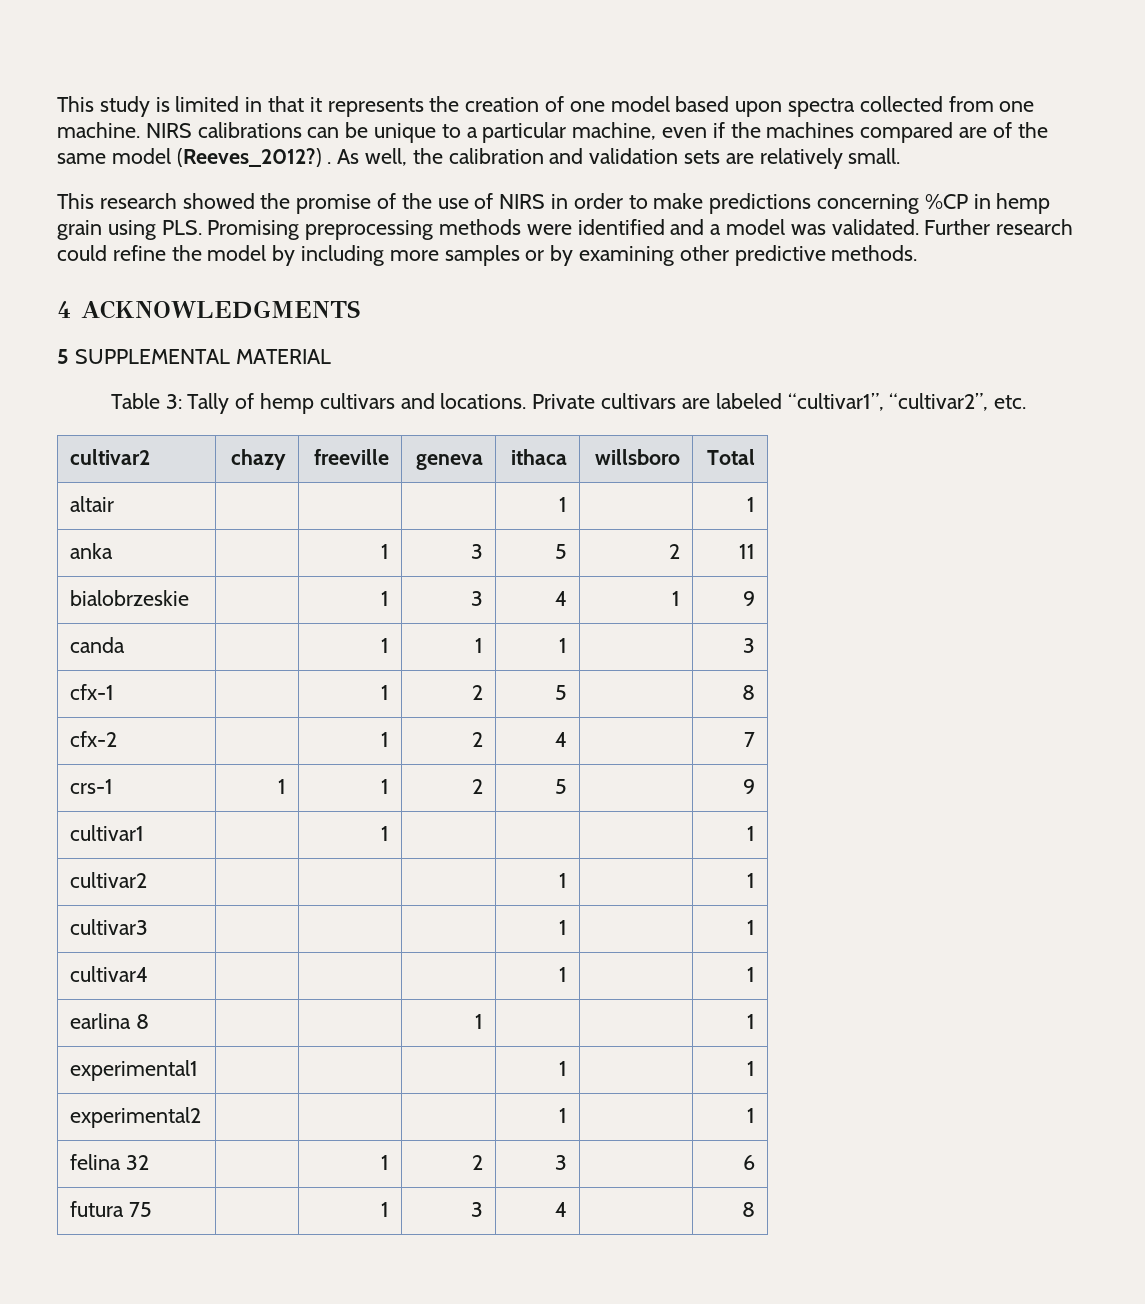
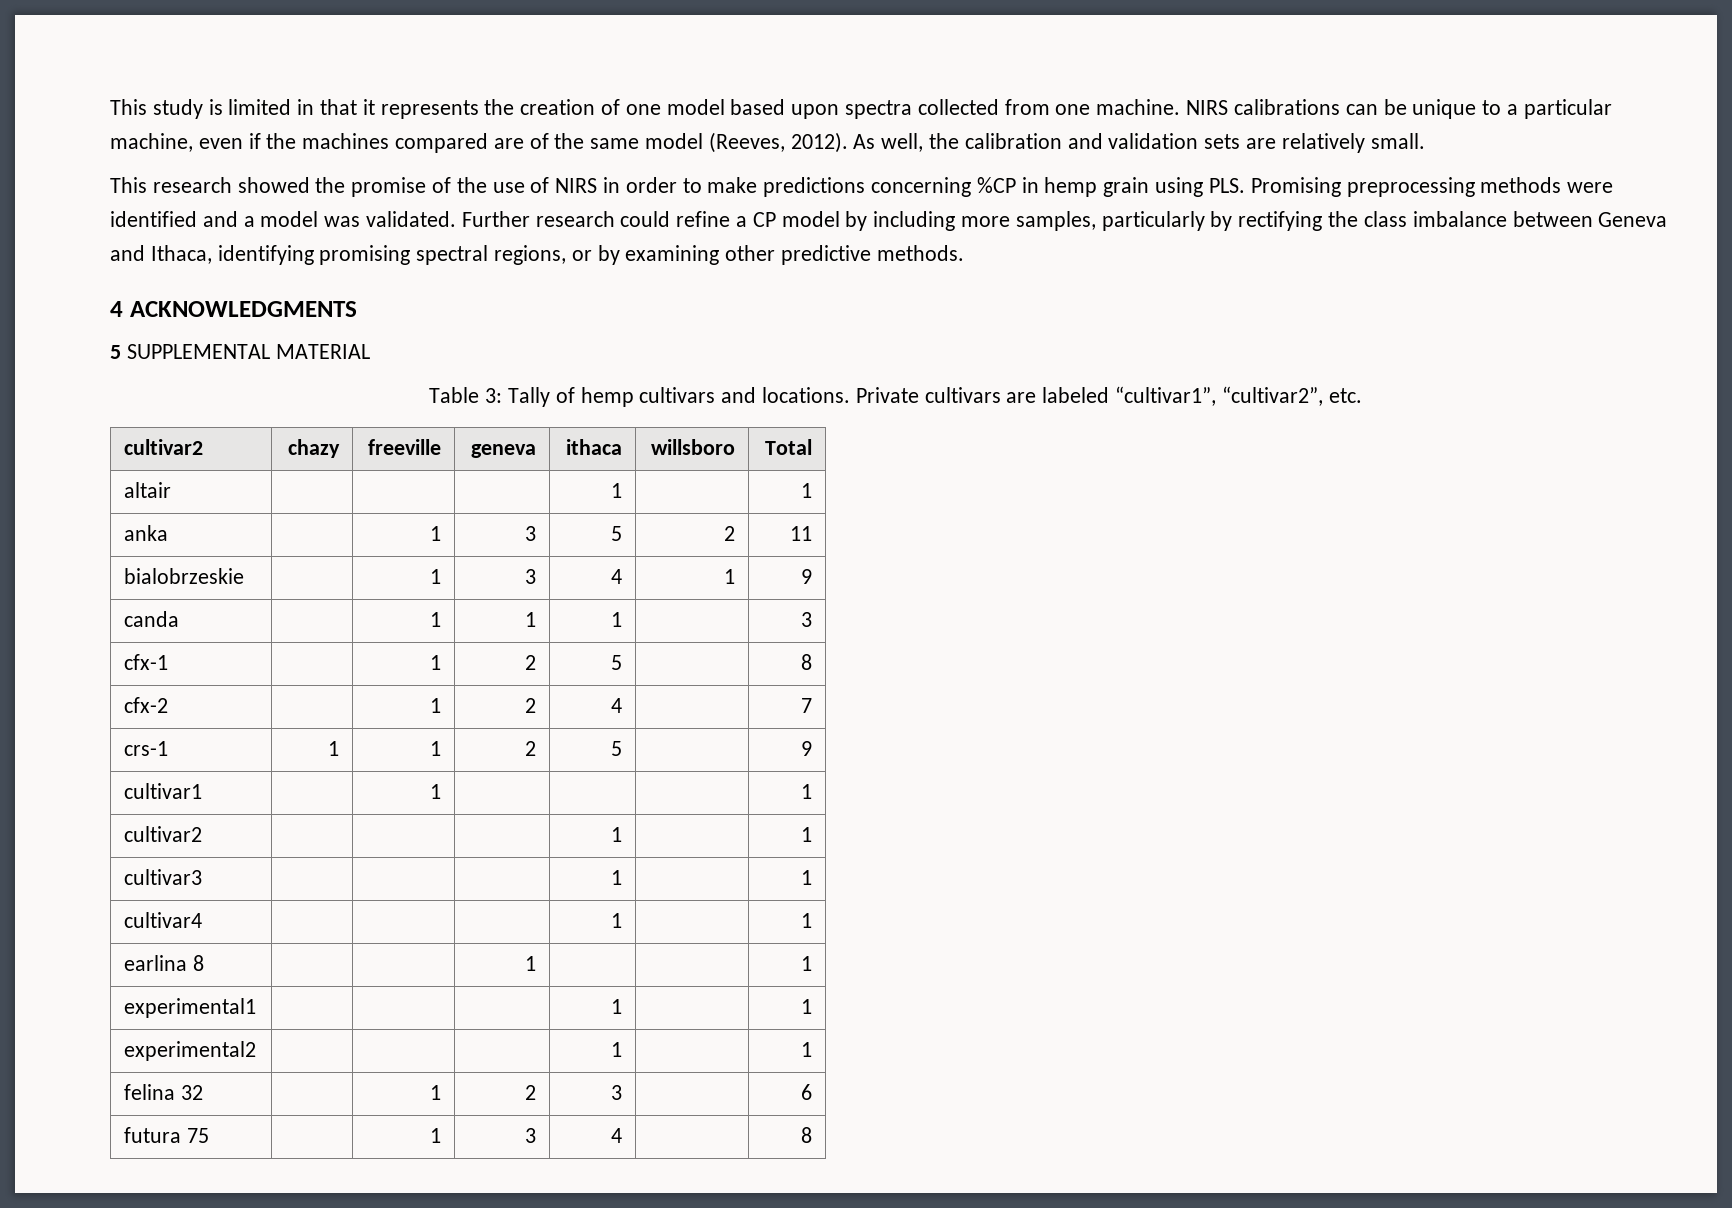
[176,148,332,167] (Reeves_2012?) . -> [708,132,848,153] (Reeves, 2012).
[171,245,202,261] the -> [736,212,776,227] a CP
[444,245,520,266] samples -> [1015,211,1668,231] [110,245,567,265] samples, particularly by rectifying the class imbalance between Geneva and Ithaca, identifying promising spectral regions,

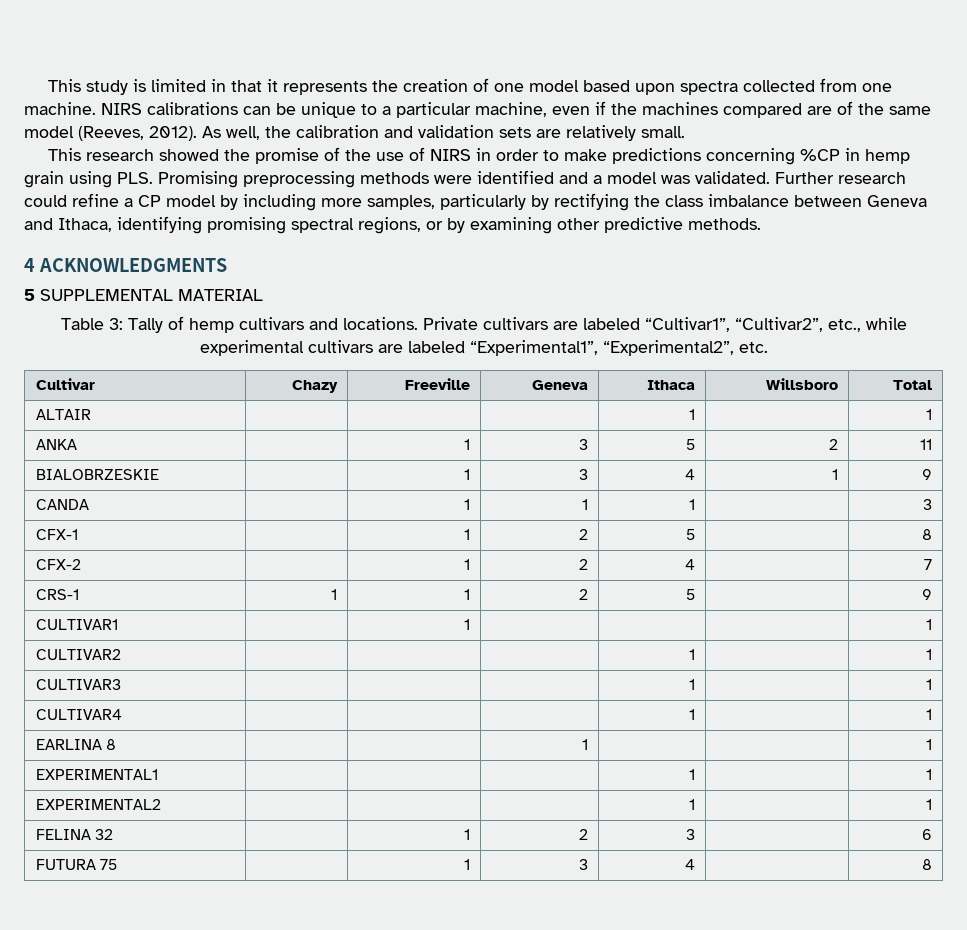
[1115,386,1362,406] [124,439,204,455] [287,439,340,458] [367,439,441,455] [470,444,536,458] [565,439,622,455] [650,439,735,455] “cultivar1”, “cultivar2”, etc. // cultivar2 | chazy | freeville | geneva | ithaca | willsboro -> [644,317,907,332] [199,340,768,356] [35,378,95,390] [291,380,338,393] [404,378,470,390] [531,380,588,390] [646,380,695,390] [765,378,838,390] “Cultivar1”, “Cultivar2”, etc., while experimental cultivars are labeled “Experimental1”, “Experimental2”, etc. // Cultivar | Chazy | Freeville | Geneva | Ithaca | Willsboro
[124,482,172,498] [610,483,622,498] [800,483,812,498] [124,525,169,541] altair | | | | 1 | | 1 // anka -> [35,409,91,420] [688,409,695,420] [925,409,932,420] [35,439,77,450] ALTAIR | | | | 1 | | 1 // ANKA
[124,568,245,584] bialobrzeskie -> [35,469,159,480] BIALOBRZESKIE
[124,611,180,627] canda -> [35,499,89,510] CANDA
[124,654,169,670] cfx-1 -> [35,529,78,540] CFX-1
[124,697,169,713] cfx-2 -> [35,559,81,570] CFX-2
[124,741,169,756] crs-1 -> [35,589,79,600] CRS-1
[124,783,203,799] [429,784,441,799] [800,784,812,799] [124,826,203,842] [610,827,622,842] [800,827,812,842] [124,869,203,885] [610,870,622,885] [800,870,812,885] [124,912,203,928] [610,913,622,928] [800,913,812,928] [124,955,188,971] cultivar1 | | 1 | | | | 1 // cultivar2 | | | | 1 | | 1 // cultivar3 | | | | 1 | | 1 // cultivar4 | | | | 1 | | 1 // earlina -> [35,619,118,630] [463,619,470,630] [925,619,932,630] [35,649,121,660] [688,649,695,660] [925,649,932,660] [35,679,121,690] [688,679,695,690] [925,679,932,690] [35,709,122,720] [688,709,695,720] [925,709,932,720] [35,739,102,750] CULTIVAR1 | | 1 | | | | 1 // CULTIVAR2 | | | | 1 | | 1 // CULTIVAR3 | | | | 1 | | 1 // CULTIVAR4 | | | | 1 | | 1 // EARLINA
[124,998,257,1018] [610,999,622,1014] [800,999,812,1014] [124,1041,257,1061] [610,1042,622,1057] [800,1042,812,1057] [124,1084,176,1100] experimental1 | | | | 1 | | 1 // experimental2 | | | | 1 | | 1 // felina -> [35,769,158,780] [688,769,695,780] [925,769,932,780] [35,799,161,810] [688,799,695,810] [925,799,932,810] [35,829,91,840] EXPERIMENTAL1 | | | | 1 | | 1 // EXPERIMENTAL2 | | | | 1 | | 1 // FELINA
[124,1127,182,1143] futura -> [35,859,96,870] FUTURA

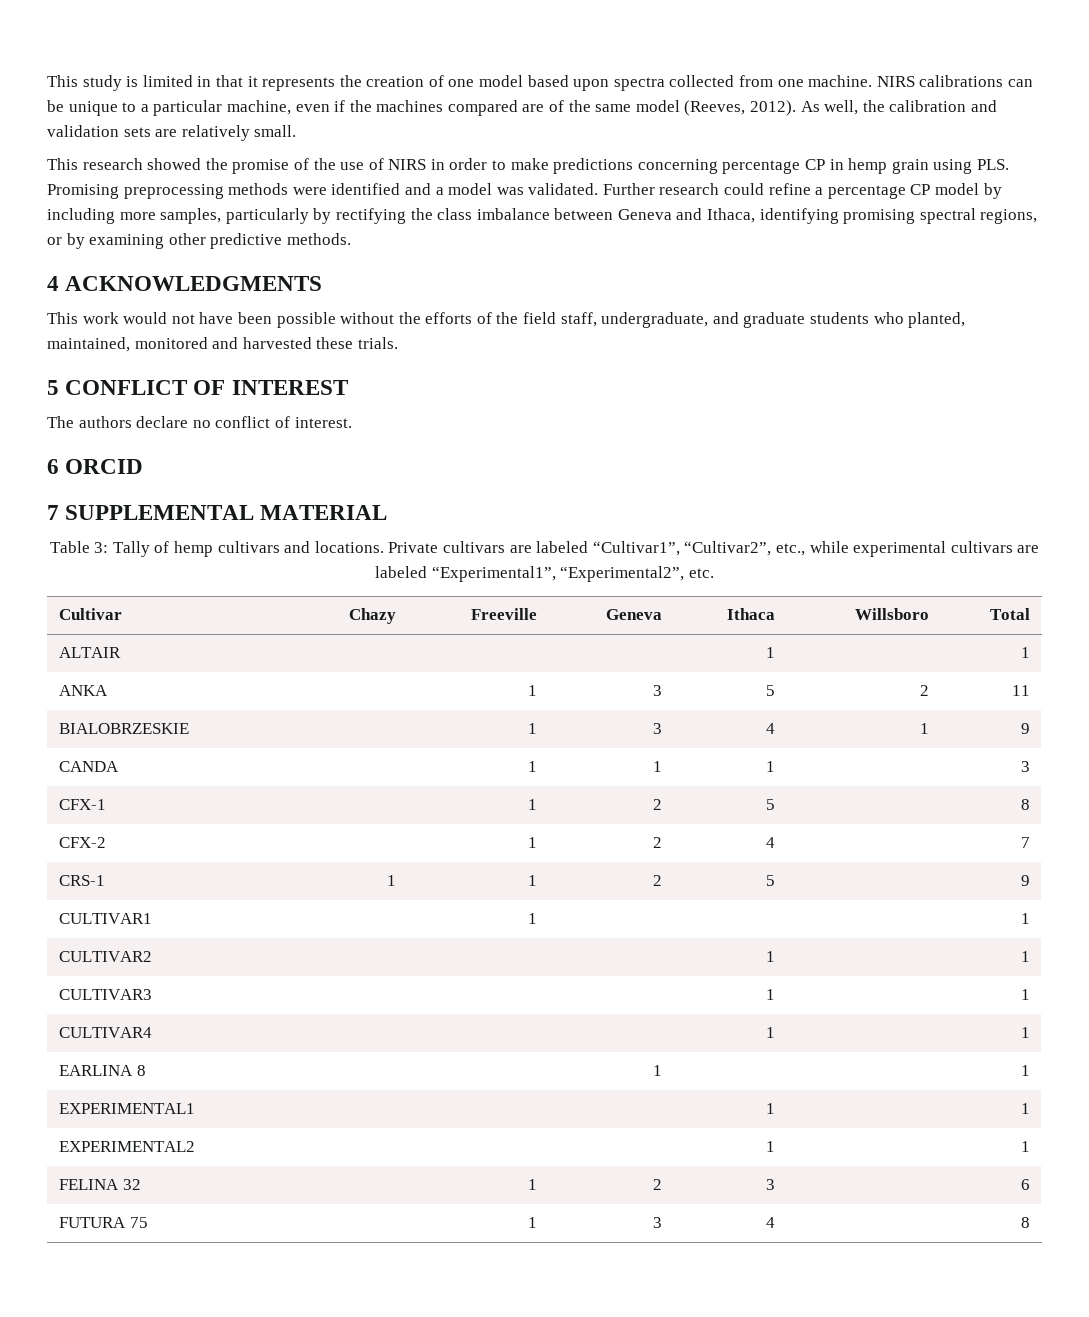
[800,149,841,161] %CP -> [722,159,826,174] percentage CP
(133, 202) none -> [827,185,906,199] percentage
[24,289,35,301] 5 -> [47,312,966,328] [47,337,398,352] [47,380,348,395] [47,416,352,428] [47,459,144,474] [47,505,59,520] This work would not have been possible without the efforts of the field staff, undergraduate, and graduate students who planted, maintained, monitored and harvested these trials. // 5 CONFLICT OF INTEREST // The authors declare no conflict of interest. // 6 ORCID // 7

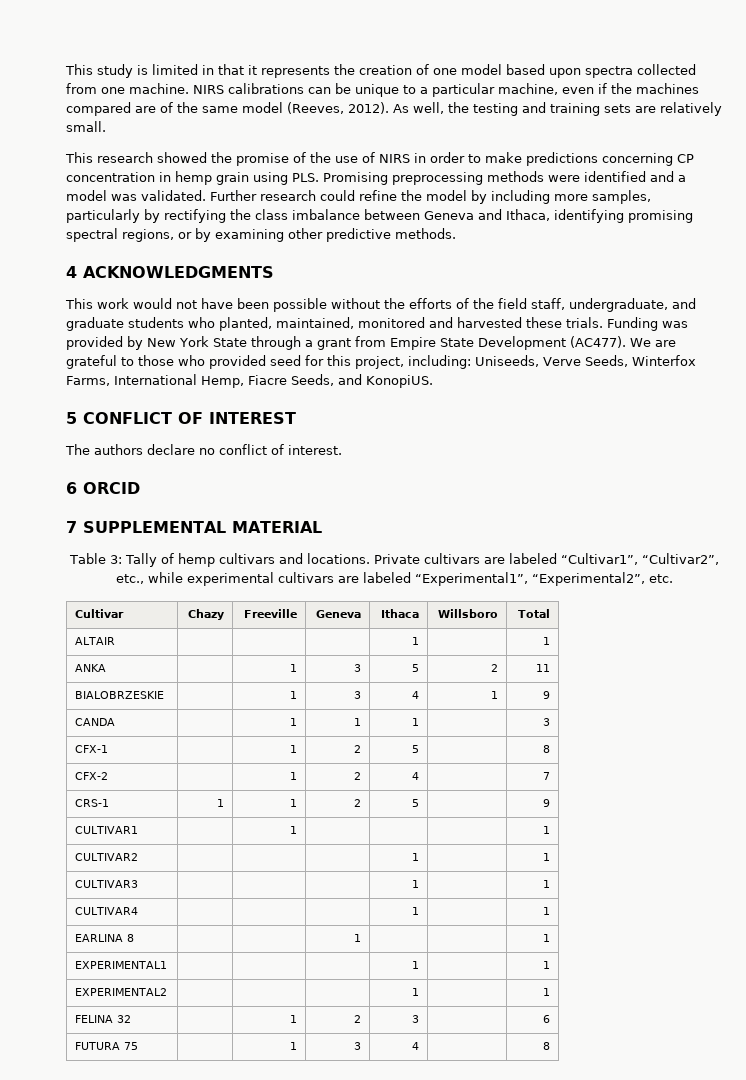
[889,100,997,112] [47,125,119,137] calibration and validation -> [473,102,600,116] testing and training
[722,159,826,174] percentage CP -> [677,154,694,163] [66,172,155,182] CP concentration
[815,184,931,199] a percentage CP -> [401,190,422,201] the
(398, 343) none -> [607,317,688,331] [66,336,676,350] [66,355,696,369] [66,374,433,388] Funding was provided by New York State through a grant from Empire State Development (AC477). We are grateful to those who provided seed for this project, including: Uniseeds, Verve Seeds, Winterfox Farms, International Hemp, Fiacre Seeds, and KonopiUS.

